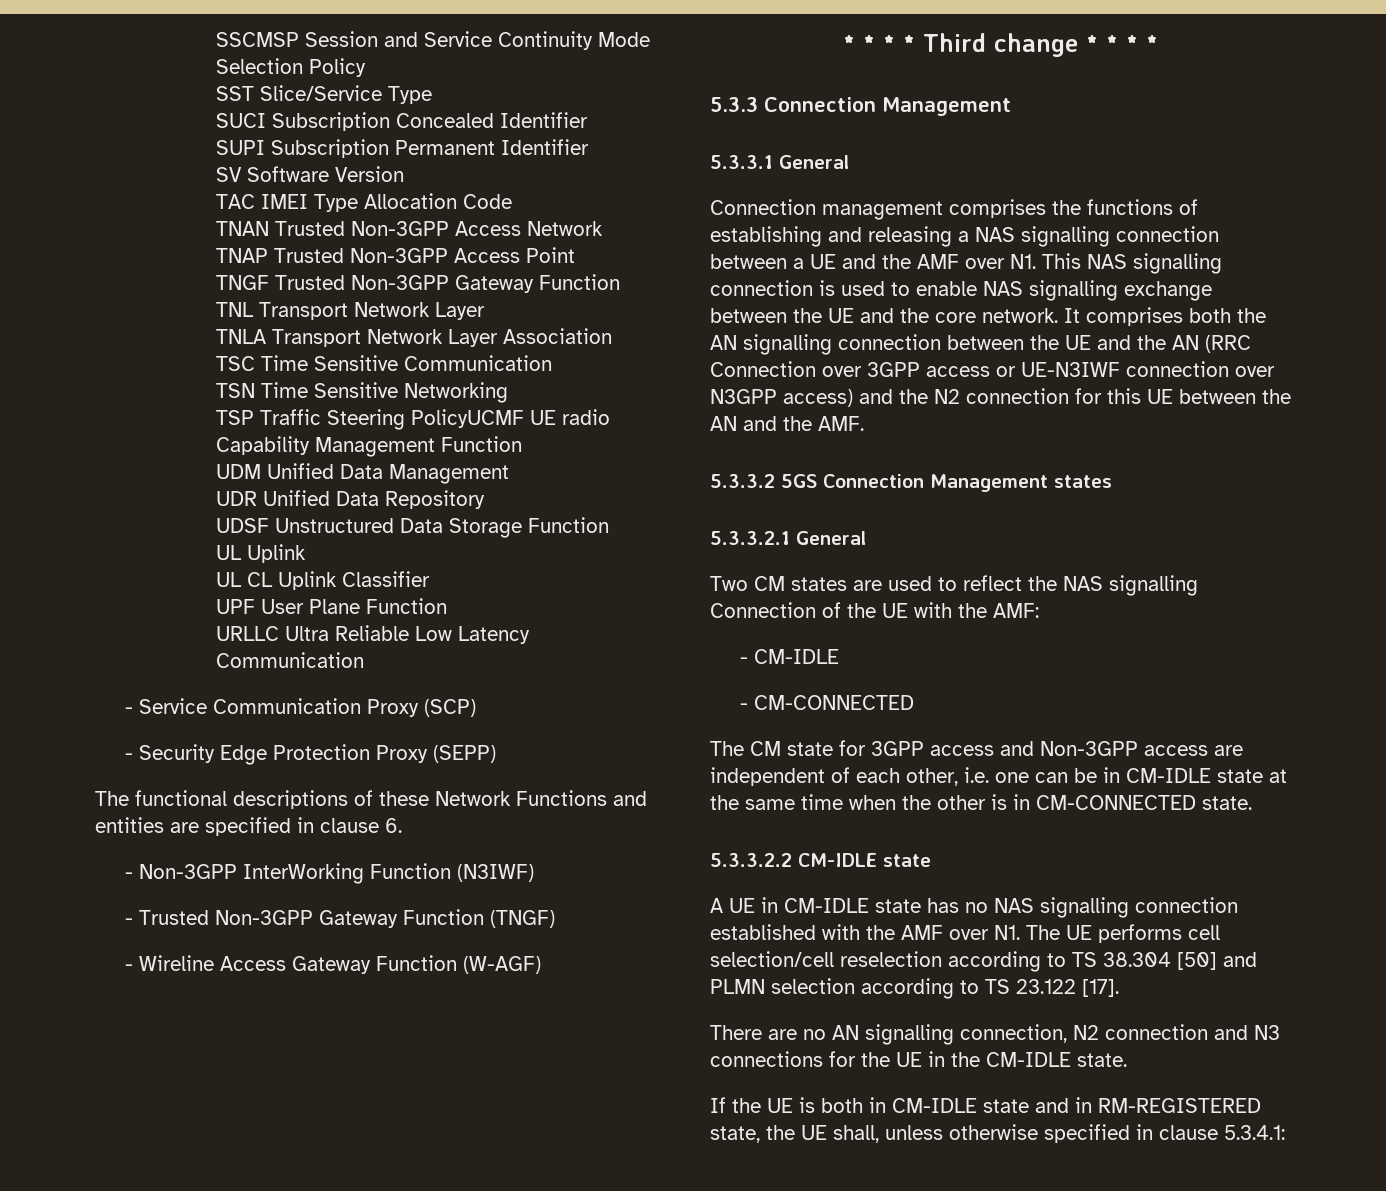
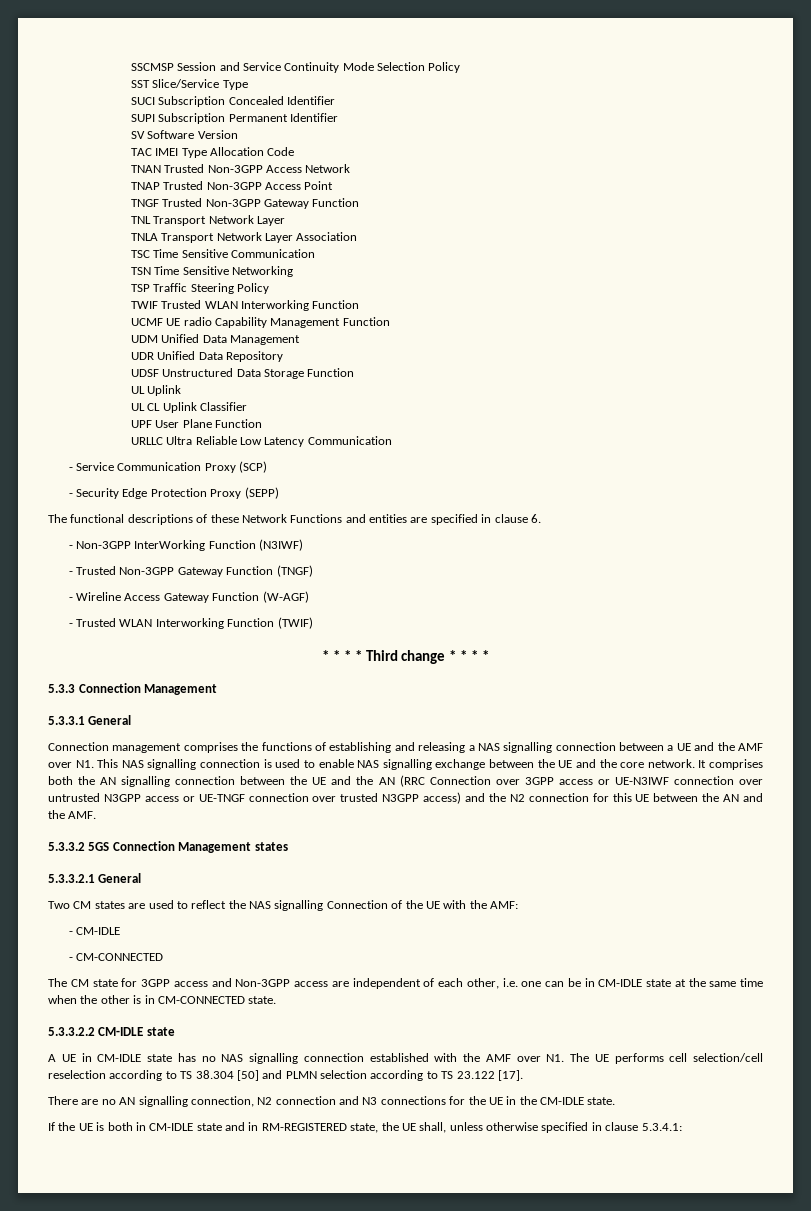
[411,409,525,428] PolicyUCMF -> [236,283,269,294] [130,300,360,311] [130,318,163,326] Policy // TWIF Trusted WLAN Interworking Function // UCMF
(542, 965) none -> [68,617,313,629] // - Trusted WLAN Interworking Function (TWIF)
(1275, 371) none -> [48,793,379,802] untrusted N3GPP access or UE-TNGF connection over trusted

